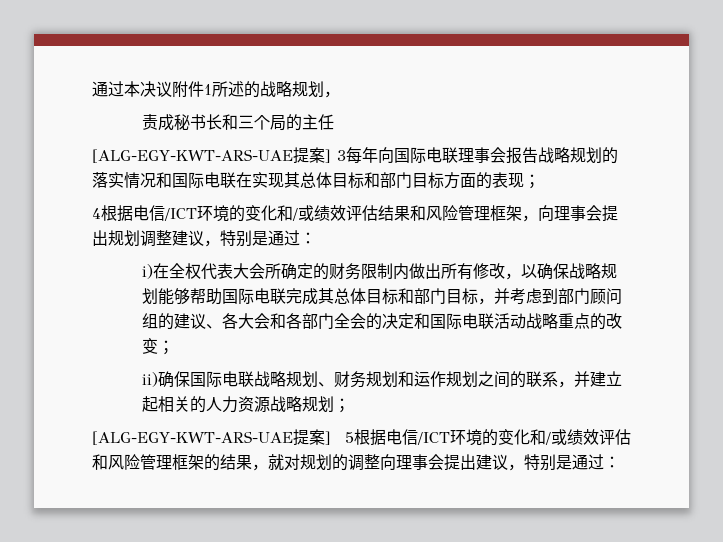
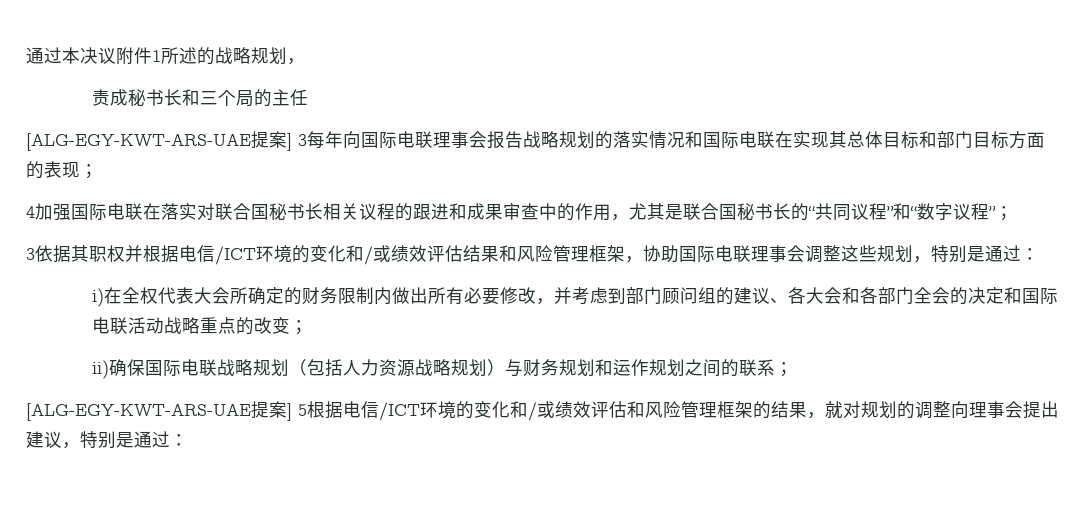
(101, 213) none -> [35,203,1013,221] [26,245,143,263] 加强国际电联在落实对联合国秘书长相关议程的跟进和成果审查中的作用，尤其是联合国秘书长的“共同议程”和“数字议程”； // 3依据其职权并
[538,205,618,222] [92,230,204,247] 向理事会提出规划调整建议 -> [643,245,913,263] 协助国际电联理事会调整这些规划
[472,263,617,280] [141,288,478,305] 修改，以确保战略规划能够帮助国际电联完成其总体目标和部门目标 -> [463,287,536,305] 必要修改
[317,382,334,387] 、 -> [288,359,523,377] （包括人力资源战略规划）与
[557,371,622,388] [141,396,334,413] ，并建立起相关的人力资源战略规划 -> (775, 367) none

